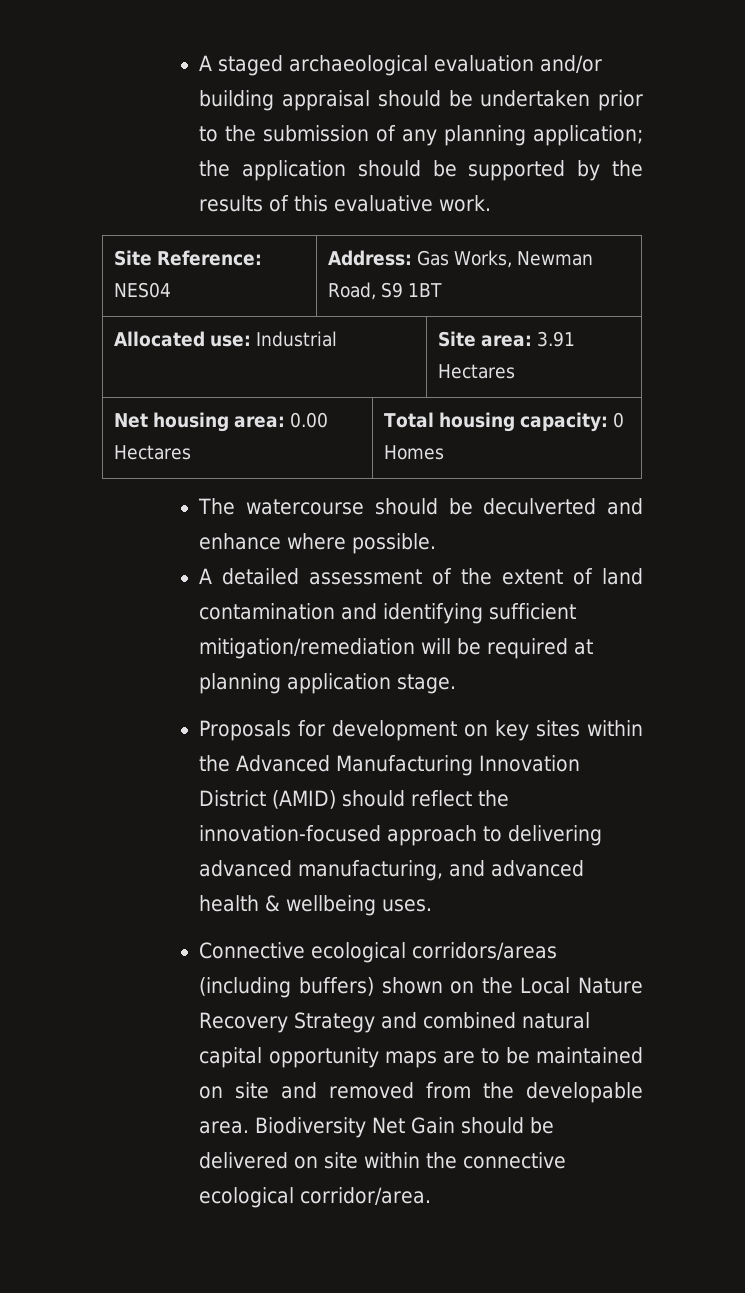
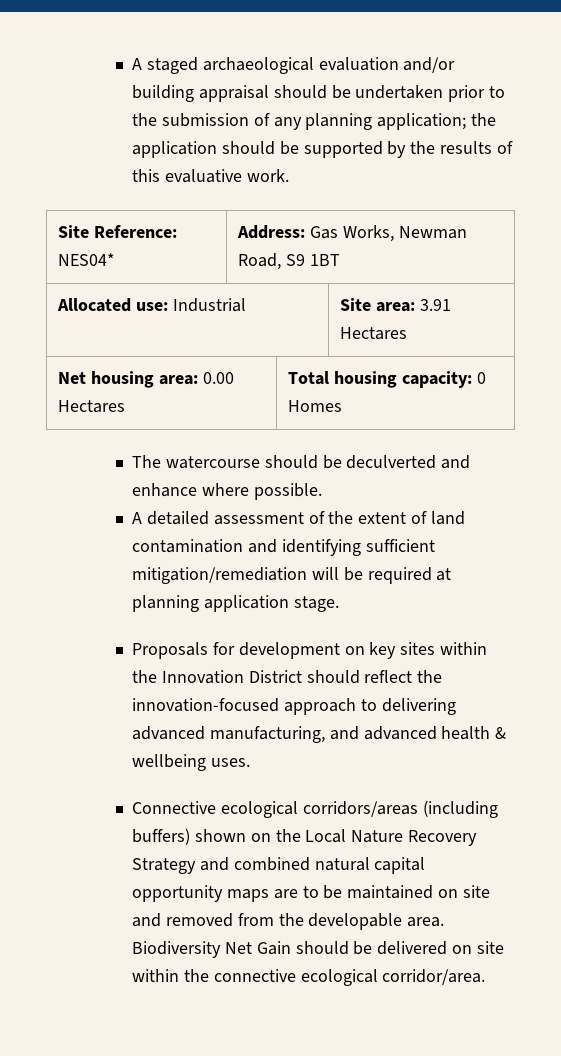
[113,282,171,298] NES04 -> [58,253,116,266] NES04*
[236,755,474,776] Advanced Manufacturing -> (158, 676) none
[272,790,337,809] (AMID) -> (302, 676) none

